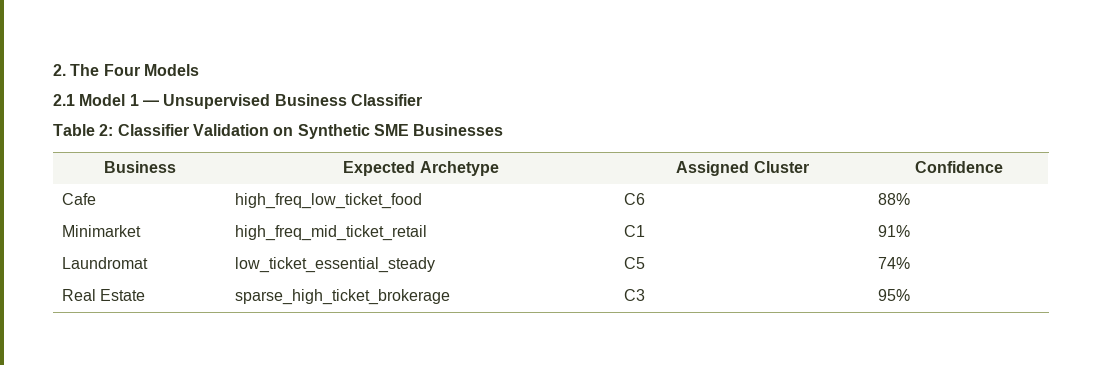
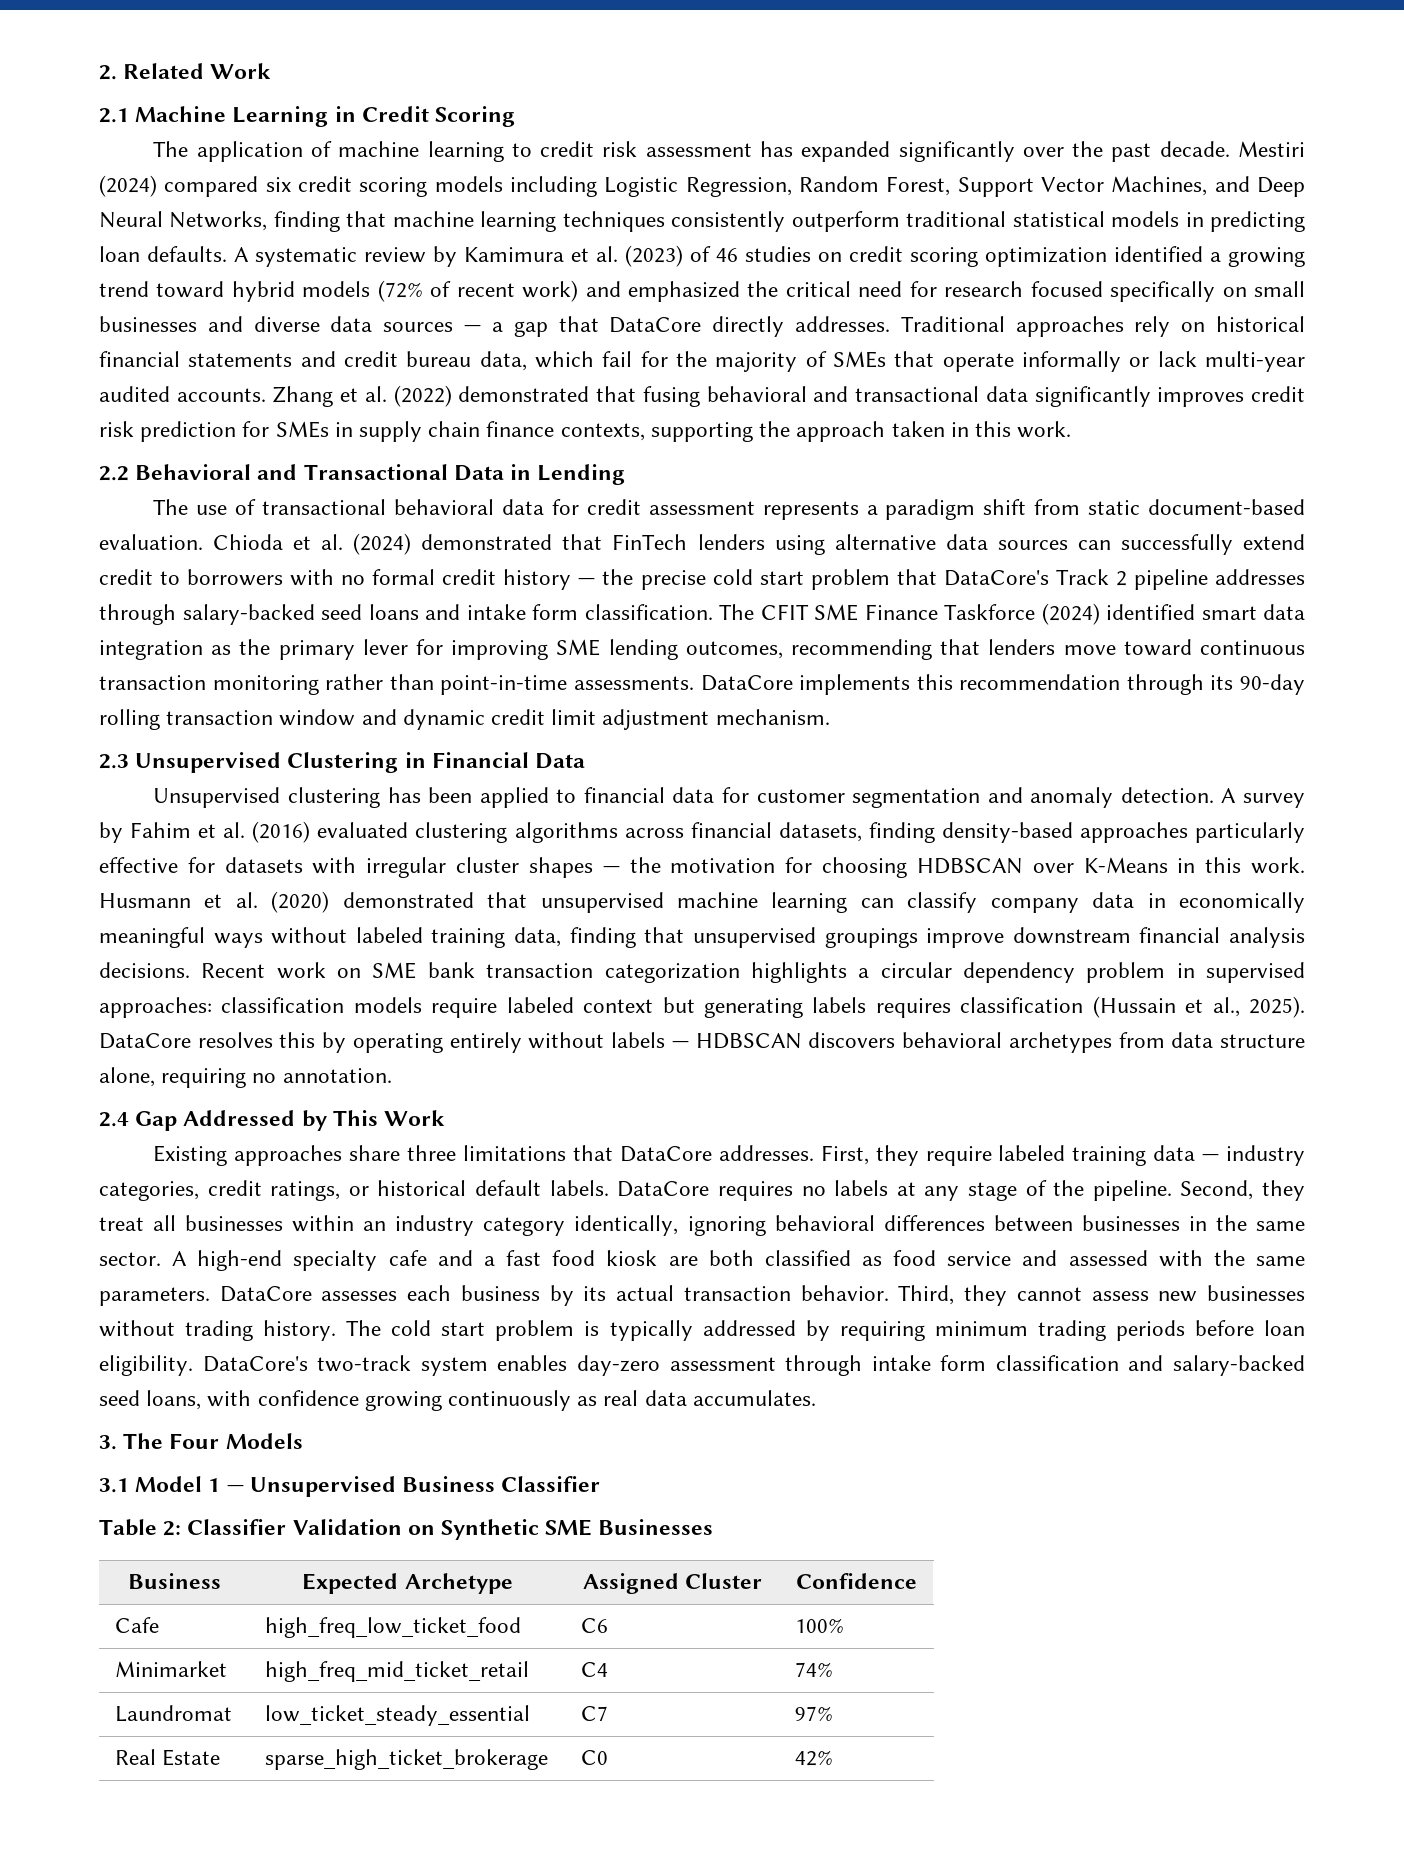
(66, 70) none -> [123,63,272,79] [99,106,516,127] [153,141,1305,162] [99,175,1305,197] [99,211,1305,232] [99,245,1305,267] [99,280,1305,302] [99,316,1305,337] [99,351,1305,372] [99,385,1306,407] [99,421,1072,442] [99,464,626,485] [153,499,1305,520] [99,533,1305,555] [99,569,1305,590] [99,603,1305,625] [99,639,1306,660] [99,674,1305,695] [99,709,830,730] [99,752,586,773] [153,787,1305,808] [99,821,1305,843] [99,857,1306,878] [99,891,1305,913] [99,927,1305,948] [99,962,1305,983] [99,996,1305,1018] [99,1032,1305,1053] [99,1067,392,1088] [99,1110,446,1131] [153,1145,1305,1166] [99,1180,1305,1201] [99,1215,1305,1236] [99,1250,1305,1271] [99,1285,1305,1306] [99,1320,1305,1341] [99,1355,1305,1376] [99,1390,816,1411] [99,1435,117,1450] Related Work // 2.1 Machine Learning in Credit Scoring // The application of machine learning to credit risk assessment has expanded significantly over the past decade. Mestiri (2024) compared six credit scoring models including Logistic Regression, Random Forest, Support Vector Machines, and Deep Neural Networks, finding that machine learning techniques consistently outperform traditional statistical models in predicting loan defaults. A systematic review by Kamimura et al. (2023) of 46 studies on credit scoring optimization identified a growing trend toward hybrid models (72% of recent work) and emphasized the critical need for research focused specifically on small businesses and diverse data sources — a gap that DataCore directly addresses. Traditional approaches rely on historical financial statements and credit bureau data, which fail for the majority of SMEs that operate informally or lack multi-year audited accounts. Zhang et al. (2022) demonstrated that fusing behavioral and transactional data significantly improves credit risk prediction for SMEs in supply chain finance contexts, supporting the approach taken in this work. // 2.2 Behavioral and Transactional Data in Lending // The use of transactional behavioral data for credit assessment represents a paradigm shift from static document-based evaluation. Chioda et al. (2024) demonstrated that FinTech lenders using alternative data sources can successfully extend credit to borrowers with no formal credit history — the precise cold start problem that DataCore's Track 2 pipeline addresses through salary-backed seed loans and intake form classification. The CFIT SME Finance Taskforce (2024) identified smart data integration as the primary lever for improving SME lending outcomes, recommending that lenders move toward continuous transaction monitoring rather than point-in-time assessments. DataCore implements this recommendation through its 90-day rolling transaction window and dynamic credit limit adjustment mechanism. // 2.3 Unsupervised Clustering in Financial Data // Unsupervised clustering has been applied to financial data for customer segmentation and anomaly detection. A survey by Fahim et al. (2016) evaluated clustering algorithms across financial datasets, finding density-based approaches particularly effective for datasets with irregular cluster shapes — the motivation for choosing HDBSCAN over K-Means in this work. Husmann et al. (2020) demonstrated that unsupervised machine learning can classify company data in economically meaningful ways without labeled training data, finding that unsupervised groupings improve downstream financial analysis decisions. Recent work on SME bank transaction categorization highlights a circular dependency problem in supervised approaches: classification models require labeled context but generating labels requires classification (Hussain et al., 2025). DataCore resolves this by operating entirely without labels — HDBSCAN discovers behavioral archetypes from data structure alone, requiring no annotation. // 2.4 Gap Addressed by This Work // Existing approaches share three limitations that DataCore addresses. First, they require labeled training data — industry categories, credit ratings, or historical default labels. DataCore requires no labels at any stage of the pipeline. Second, they treat all businesses within an industry category identically, ignoring behavioral differences between businesses in the same sector. A high-end specialty cafe and a fast food kiosk are both classified as food service and assessed with the same parameters. DataCore assesses each business by its actual transaction behavior. Third, they cannot assess new businesses without trading history. The cold start problem is typically addressed by requiring minimum trading periods before loan eligibility. DataCore's two-track system enables day-zero assessment through intake form classification and salary-backed seed loans, with confidence growing continuously as real data accumulates. // 3.
[53,94,75,106] 2.1 -> [99,1478,129,1493] 3.1
[878,193,911,205] 88% -> [795,1618,845,1633] 100%
[624,225,646,237] [878,225,911,237] C1 | 91% -> [581,1662,609,1677] [795,1662,834,1677] C4 | 74%
[235,257,436,273] [624,257,646,269] [878,257,911,269] low_ticket_essential_steady | C5 | 74% -> [265,1705,531,1726] [581,1706,609,1721] [795,1706,834,1721] low_ticket_steady_essential | C7 | 97%
[624,289,646,301] [878,289,911,301] C3 | 95% -> [581,1750,609,1765] [795,1750,834,1766] C0 | 42%

